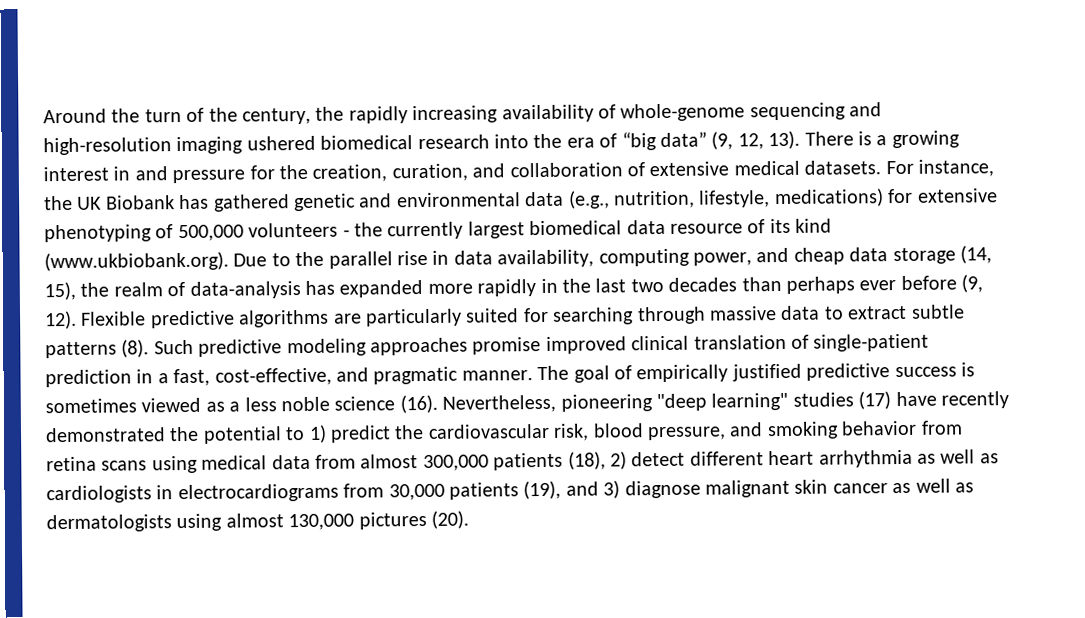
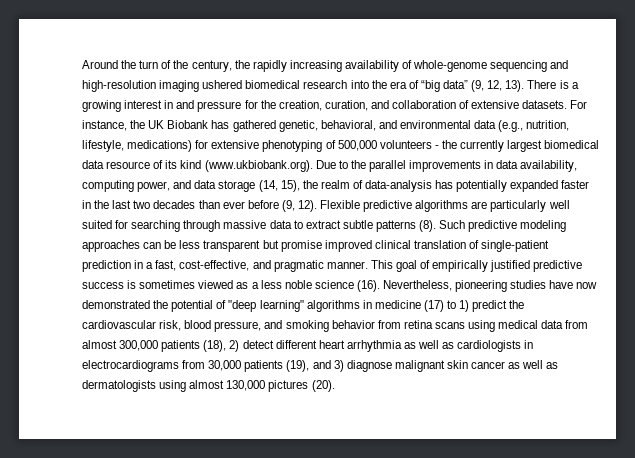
[733,160,800,176] medical -> (520, 104) none
[294,193,356,212] genetic -> [278,120,376,132] genetic, behavioral,
[397,250,428,266] rise -> [409,160,482,172] improvements
[793,247,845,265] cheap -> (192, 184) none
[339,279,537,298] expanded more rapidly -> [456,180,590,192] potentially expanded faster
[785,276,855,294] perhaps -> (220, 204) none
(462, 317) none -> [548,200,570,209] well
(468, 346) none -> [143,240,279,252] can be less transparent but
[537,365,570,381] The -> [370,260,393,269] This
[655,391,1009,412] [45,426,282,444] "deep learning" studies (17) have recently demonstrated the potential -> [510,280,598,289] [82,300,444,312] studies have now demonstrated the potential of "deep learning" algorithms in medicine (17)

